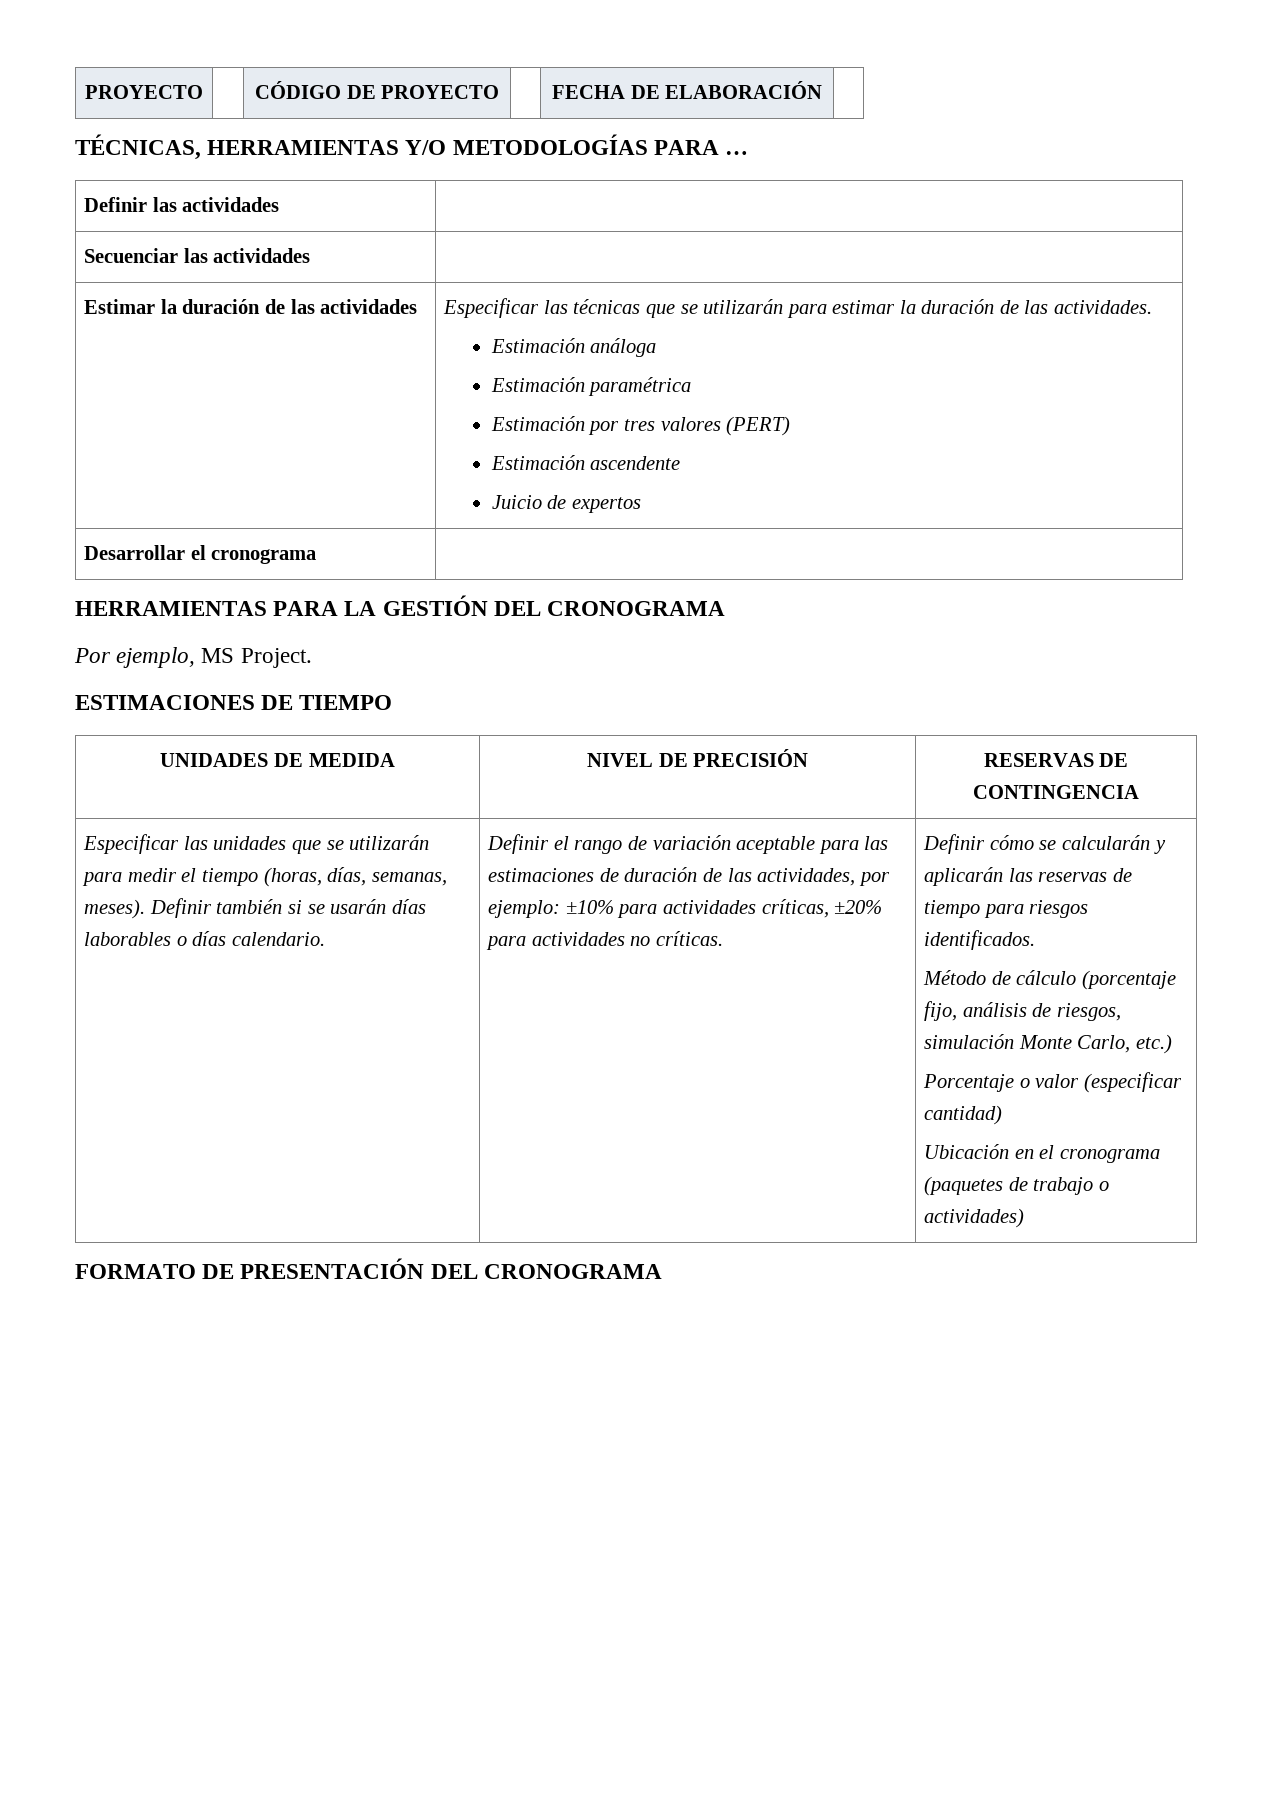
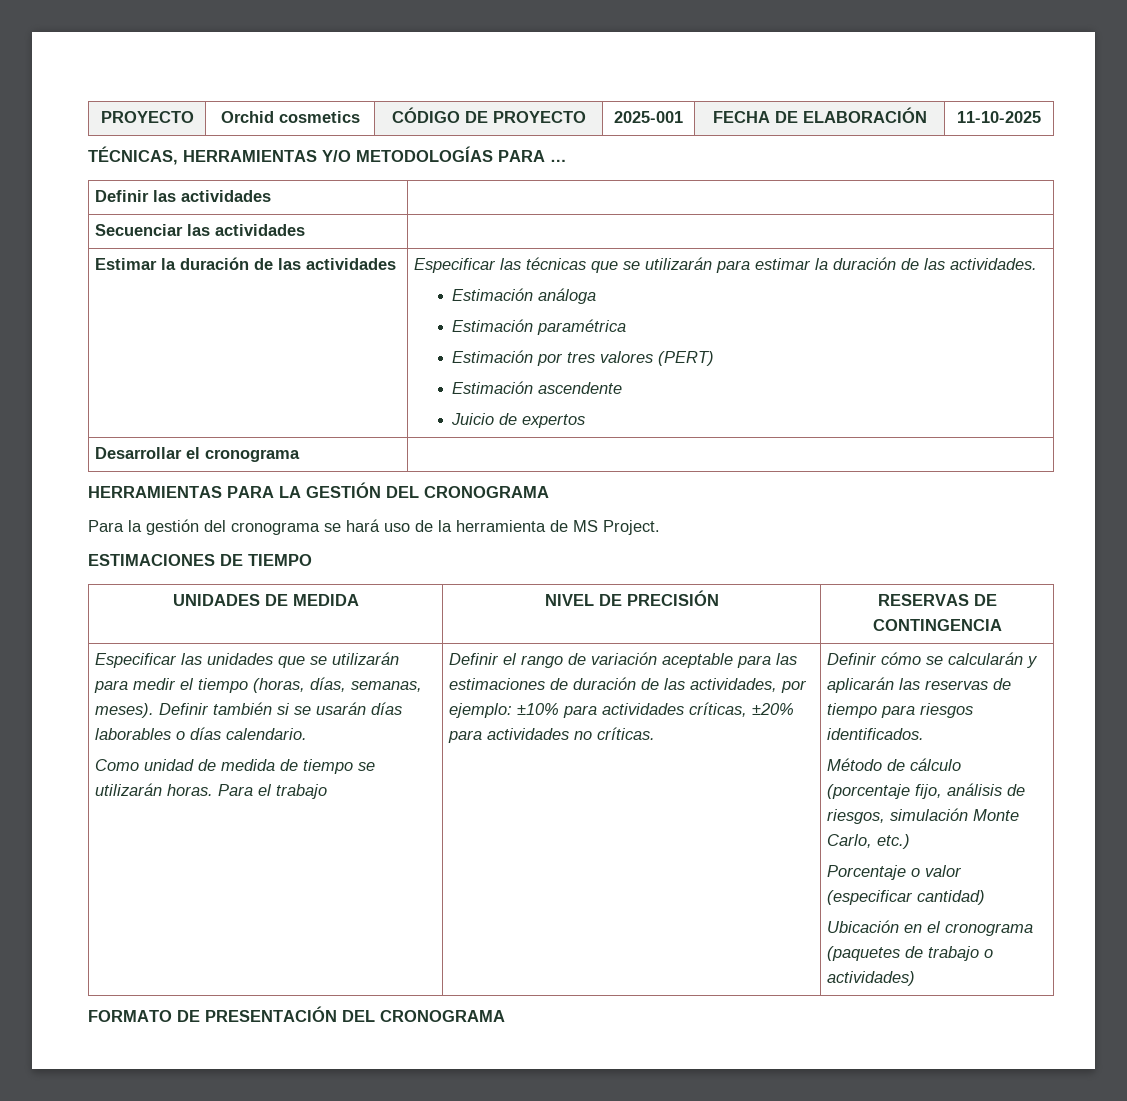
[85,85,203,99] PROYECTO | -> [100,111,194,123] [220,111,360,123] PROYECTO | Orchid cosmetics
(500, 92) none -> [614,111,683,123] 2025-001
(823, 90) none -> [957,111,1041,123] 11-10-2025
[74,647,196,668] Por ejemplo, -> [88,519,568,535] Para la gestión del cronograma se hará uso de la herramienta de
(325, 939) none -> [95,759,376,774] [95,783,328,799] // Como unidad de medida de tiempo se utilizarán horas. Para el trabajo

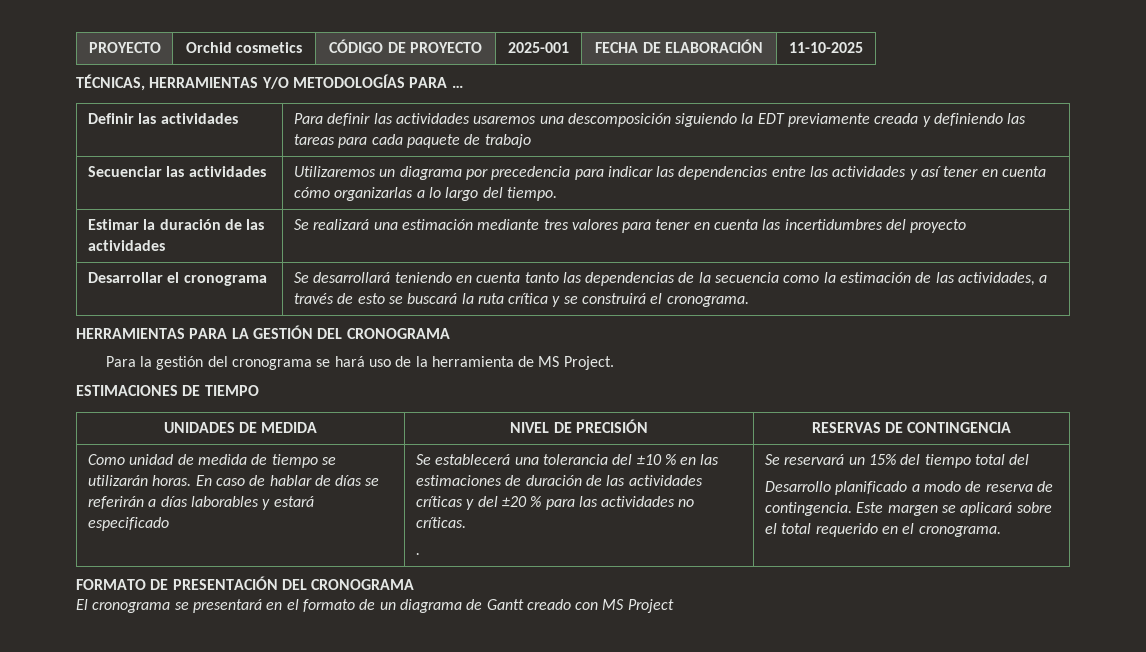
[95,224,306,236] // Secuenciar las actividades | -> [293,113,1027,127] [293,134,531,148] [87,166,266,177] [293,166,1047,180] [293,187,557,201] Para definir las actividades usaremos una descomposición siguiendo la EDT previamente creada y definiendo las tareas para cada paquete de trabajo // Secuenciar las actividades | Utilizaremos un diagrama por precedencia para indicar las dependencias entre las actividades y así tener en cuenta cómo organizarlas a lo largo del tiempo.
[414,257,1038,273] [452,288,597,304] [452,319,627,335] [452,350,715,366] [452,381,623,394] [451,413,586,428] [95,447,301,462] Especificar las técnicas que se utilizarán para estimar la duración de las actividades. // Estimación análoga // Estimación paramétrica // Estimación por tres valores (PERT) // Estimación ascendente // Juicio de expertos // Desarrollar el cronograma | -> [293,219,967,233] [87,272,267,286] [293,272,1048,286] [293,293,749,307] Se realizará una estimación mediante tres valores para tener en cuenta las incertidumbres del proyecto // Desarrollar el cronograma | Se desarrollará teniendo en cuenta tanto las dependencias de la secuencia como la estimación de las actividades, a través de esto se buscará la ruta crítica y se construirá el cronograma.
[95,652,400,668] [94,677,423,693] [95,702,403,718] [95,727,308,740] Especificar las unidades que se utilizarán para medir el tiempo (horas, días, semanas, meses). Definir también si se usarán días laborables o días calendario. // -> (1012, 427) none
[218,784,328,799] [449,652,772,668] Para el trabajo | Definir el rango de variación aceptable para -> [195,475,380,486] [87,496,314,510] [87,517,169,531] [415,454,697,465] En caso de hablar de días se referirán a días laborables y estará especificado | Se establecerá una tolerancia del ±10 % en
[690,678,808,693] [449,702,795,718] [448,727,656,743] [827,652,1039,668] [827,677,1012,693] [827,703,974,718] [827,728,925,740] [827,758,962,771] [827,783,1026,799] [827,808,1020,824] [827,834,911,849] [827,865,963,880] [827,890,986,905] [827,920,1034,936] [827,946,994,961] [827,971,916,986] actividades, por ejemplo: ±10% para actividades críticas, ±20% para actividades no críticas. | Definir cómo se calcularán y aplicarán las reservas de tiempo para riesgos identificados. // Método de cálculo (porcentaje fijo, análisis de riesgos, simulación Monte Carlo, etc.) // Porcentaje o valor (especificar cantidad) // Ubicación en el cronograma (paquetes de trabajo o actividades) -> [628,475,703,486] [415,496,695,510] [415,517,466,528] [415,553,420,555] [764,454,1030,468] [764,481,1053,495] [764,502,1052,516] [764,523,1001,537] actividades críticas y del ±20 % para las actividades no críticas. // . | Se reservará un 15% del tiempo total del // Desarrollo planificado a modo de reserva de contingencia. Este margen se aplicará sobre el total requerido en el cronograma.
(505, 1016) none -> [76,599,674,613] // El cronograma se presentará en el formato de un diagrama de Gantt creado con MS Project

